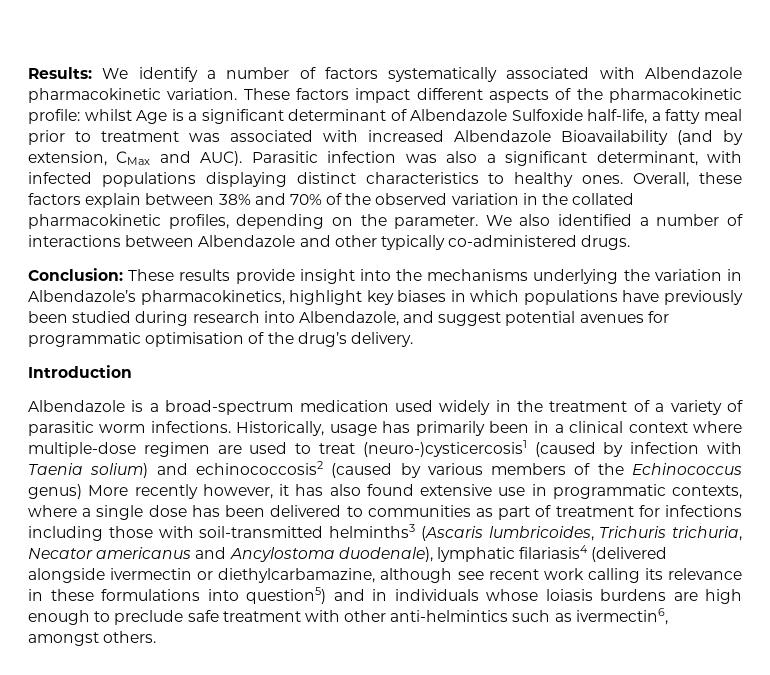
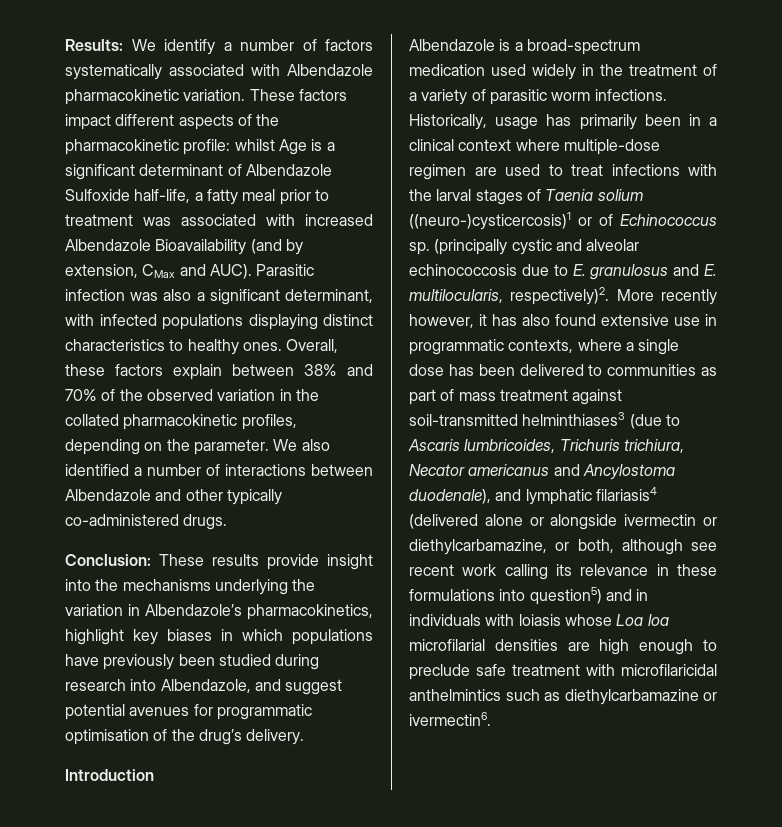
[362,440,742,457] [28,461,742,478] [28,484,82,499] (neuro-)cysticercosis1 (caused by infection with Taenia solium) and echinococcosis2 (caused by various members of the Echinococcus genus) -> [611,164,717,176] [409,189,643,205] [409,212,717,230] [409,239,640,255] [409,264,717,280] [409,287,610,305] infections with the larval stages of Taenia solium ((neuro-)cysticercosis)1 or of Echinococcus sp. (principally cystic and alveolar echinococcosis due to E. granulosus and E. multilocularis, respectively)2.
[555,505,742,517] [28,524,483,541] treatment for infections including those with soil-transmitted helminths3 (Ascaris -> [458,389,623,405] [409,412,680,429] [408,439,460,451] mass treatment against soil-transmitted helminthiases3 (due to Ascaris
[672,526,742,541] trichuria, -> [623,439,684,453] trichiura,
(433, 554) none -> [495,489,522,501] and
(668, 554) none -> [484,514,544,526] alone or
(376, 575) none -> [555,539,614,553] or both,
[486,589,666,601] whose loiasis burdens -> [485,614,669,626] [409,639,558,651] with loiasis whose Loa loa microfilarial densities
[344,608,668,625] [28,631,157,646] other anti-helmintics such as ivermectin6, amongst others. -> [621,664,717,676] [409,689,717,705] [409,712,491,726] microfilaricidal anthelmintics such as diethylcarbamazine or ivermectin6.

